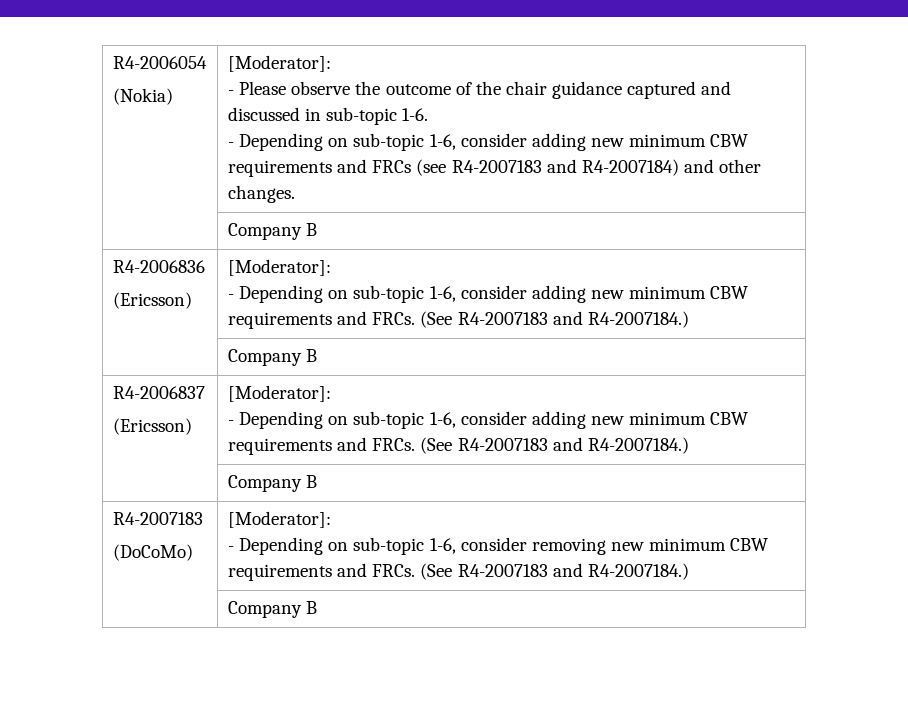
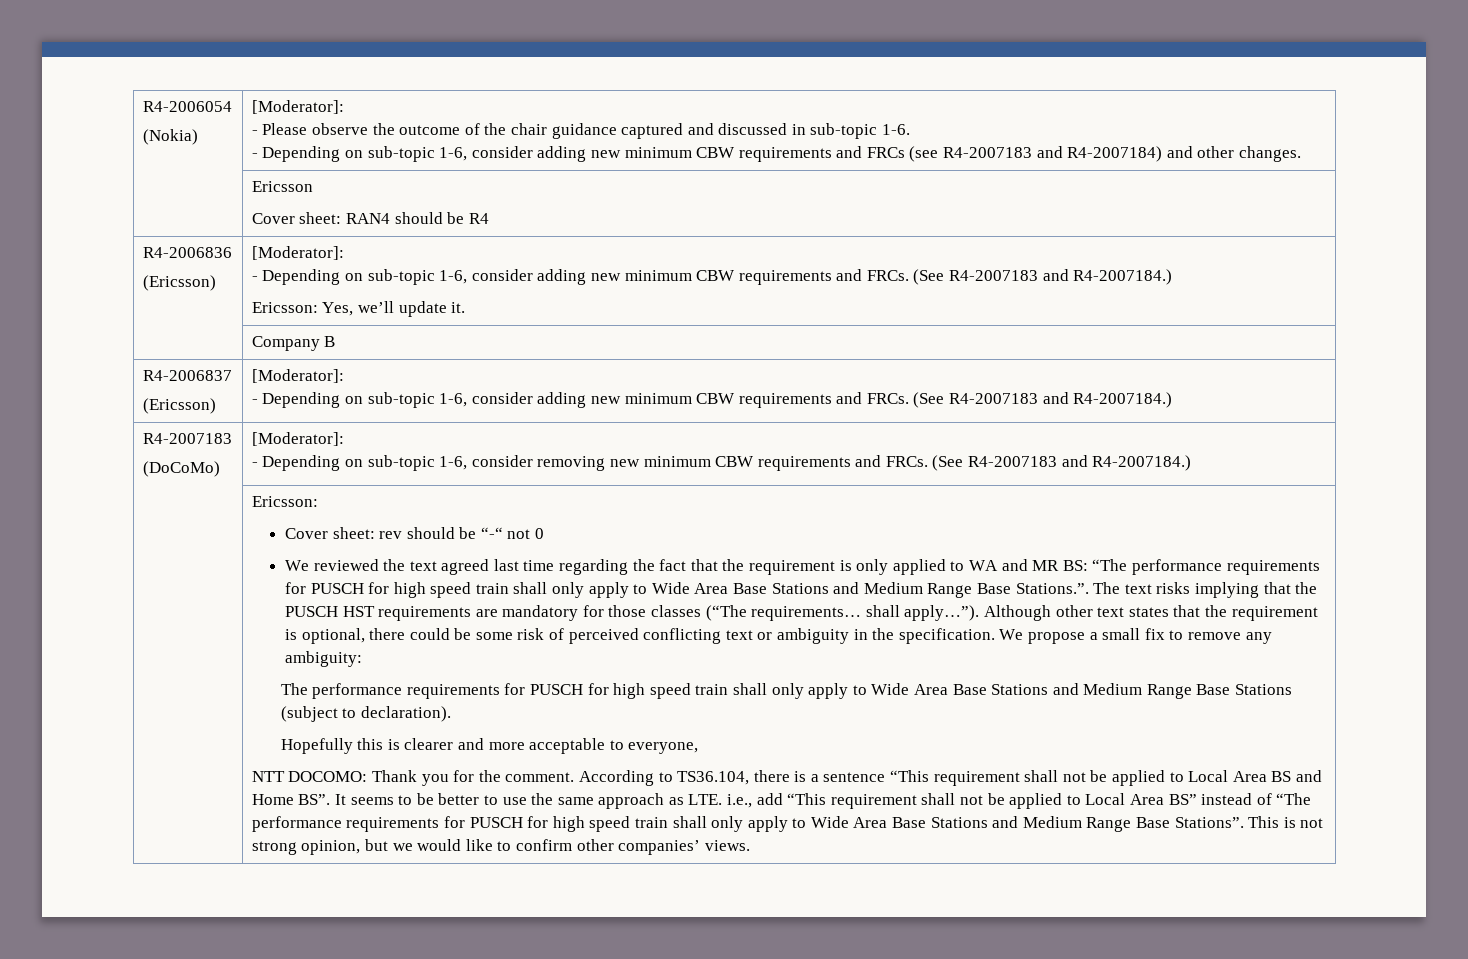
[227,223,318,240] Company B -> [251,181,313,192] [251,212,489,224] Ericsson // Cover sheet: RAN4 should be R4
(689, 319) none -> [251,301,466,317] // Ericsson: Yes, we’ll update it.
[227,475,318,492] // | Company B -> (1173, 400) none
[227,601,318,618] Company B -> [251,496,318,507] [284,527,545,539] [284,559,1320,575] [284,582,1318,598] [284,605,1318,621] [284,628,1272,644] [284,651,362,667] [280,683,1293,699] [280,706,451,722] [280,738,699,754] [251,770,1322,786] [251,793,1312,809] [251,816,1324,832] [251,839,750,855] Ericsson: // Cover sheet: rev should be “-“ not 0 // We reviewed the text agreed last time regarding the fact that the requirement is only applied to WA and MR BS: “The performance requirements for PUSCH for high speed train shall only apply to Wide Area Base Stations and Medium Range Base Stations.”. The text risks implying that the PUSCH HST requirements are mandatory for those classes (“The requirements… shall apply…”). Although other text states that the requirement is optional, there could be some risk of perceived conflicting text or ambiguity in the specification. We propose a small fix to remove any ambiguity: // The performance requirements for PUSCH for high speed train shall only apply to Wide Area Base Stations and Medium Range Base Stations (subject to declaration). // Hopefully this is clearer and more acceptable to everyone, // NTT DOCOMO: Thank you for the comment. According to TS36.104, there is a sentence “This requirement shall not be applied to Local Area BS and Home BS”. It seems to be better to use the same approach as LTE. i.e., add “This requirement shall not be applied to Local Area BS” instead of “The performance requirements for PUSCH for high speed train shall only apply to Wide Area Base Stations and Medium Range Base Stations”. This is not strong opinion, but we would like to confirm other companies’ views.

